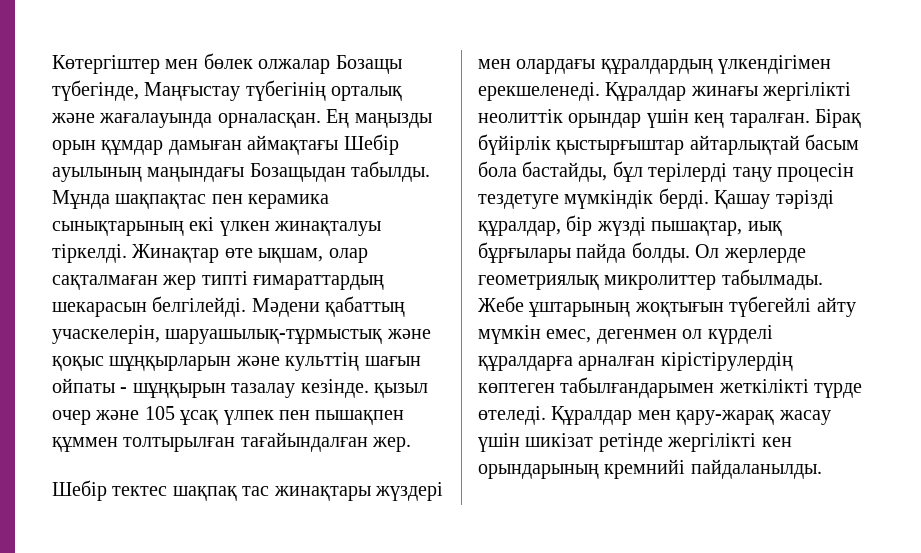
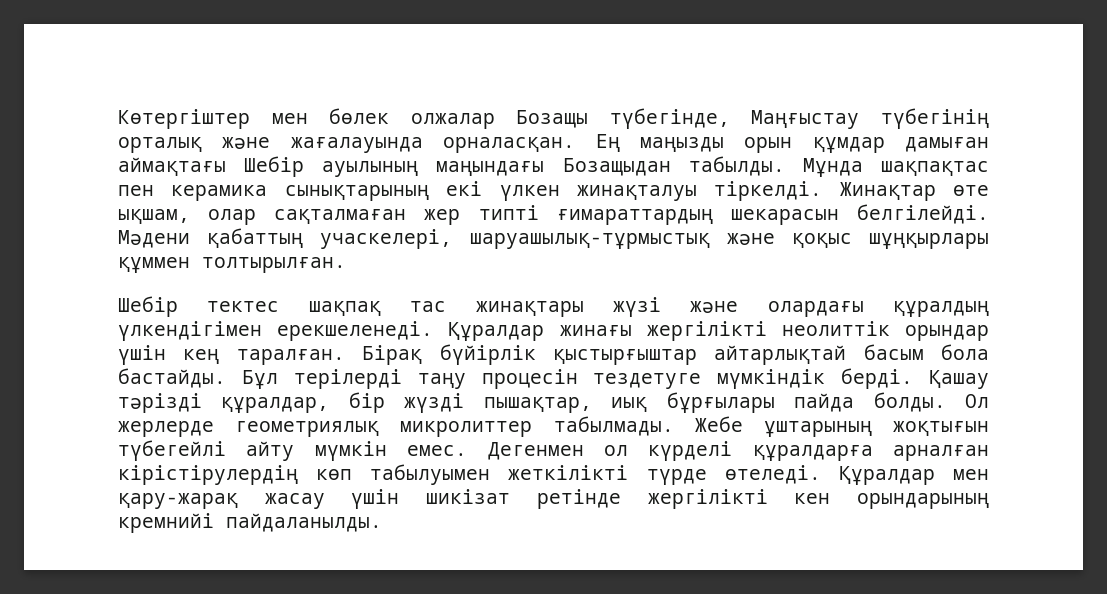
[52,325,160,344] учаскелерін, -> [320,229,453,249] учаскелері,
[109,352,421,371] [52,378,428,398] [52,406,405,425] [52,432,412,452] шұңқырларын және культтің шағын ойпаты - шұңқырын тазалау кезінде. қызыл очер және 105 ұсақ үлпек пен пышақпен құммен толтырылған тағайындалған жер. -> [868,233,989,249] [118,257,346,273] шұңқырлары құммен толтырылған.
[375,482,443,501] [478,59,713,74] жүздері мен олардағы құралдардың -> [612,297,989,317] жүзі және олардағы құралдың
[522,161,643,182] бастайды, бұл -> [118,368,278,389] бастайды. Бұл
[546,329,677,344] емес, дегенмен -> [407,442,584,460] емес. Дегенмен
[478,377,715,398] көптеген табылғандарымен -> [316,464,491,485] көп табылуымен

